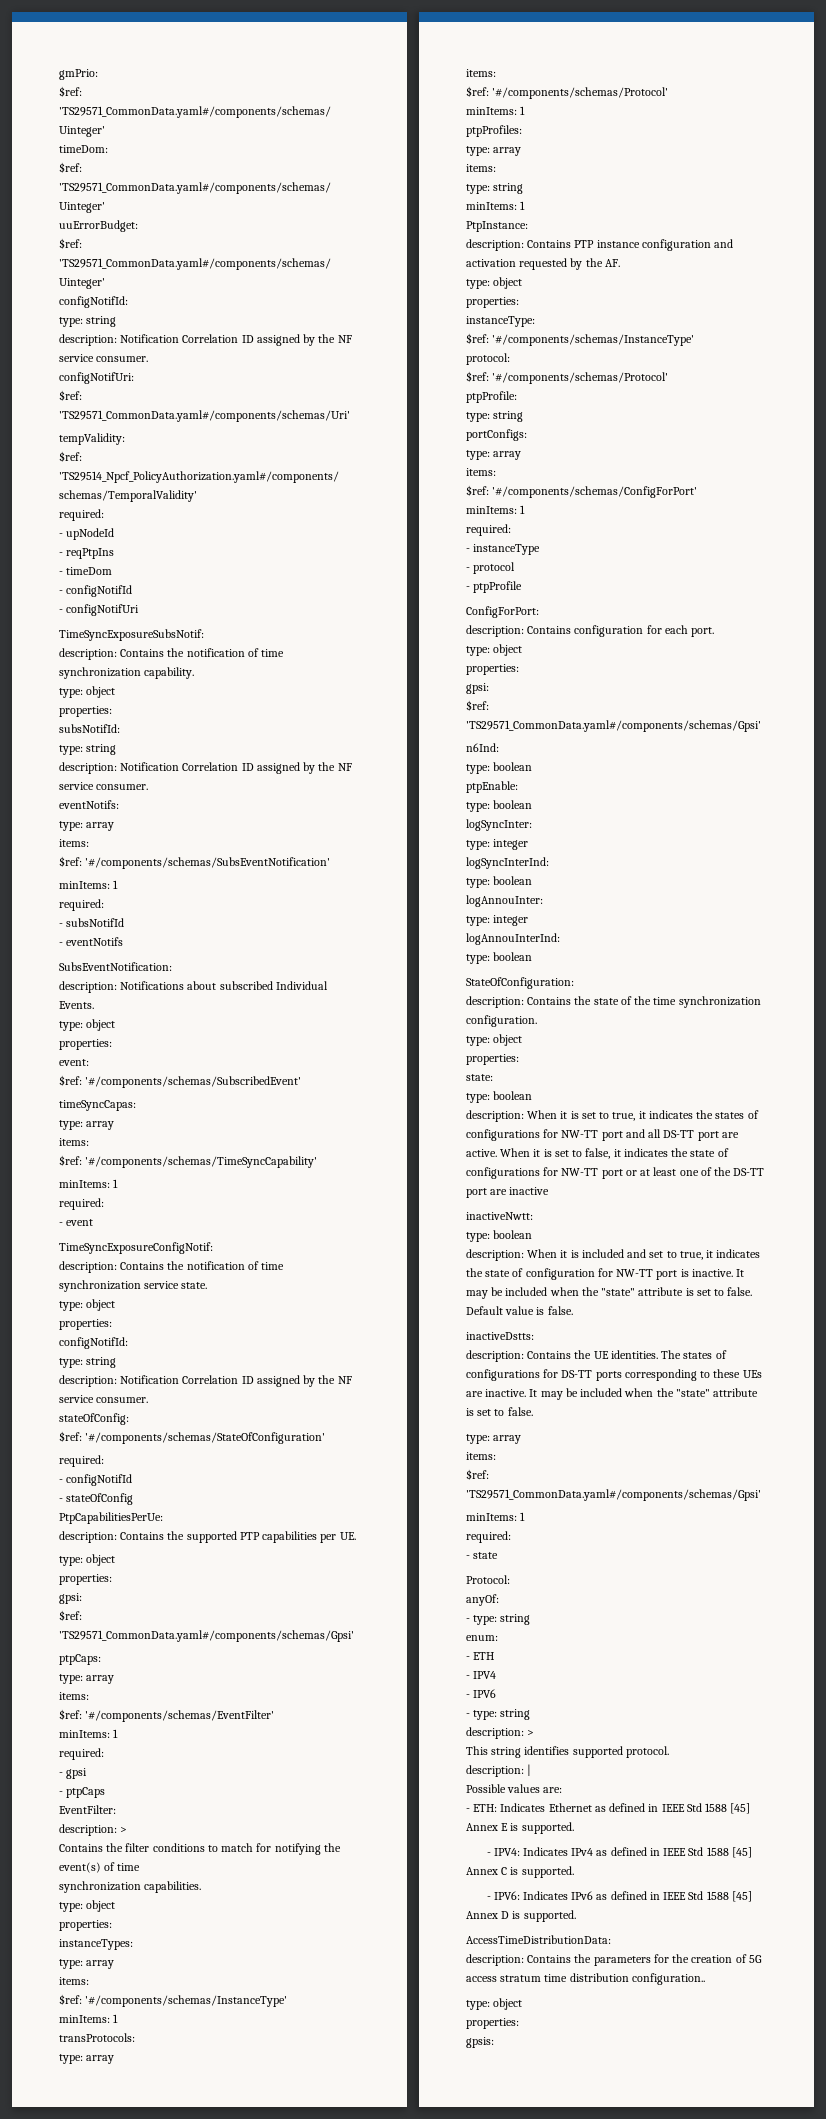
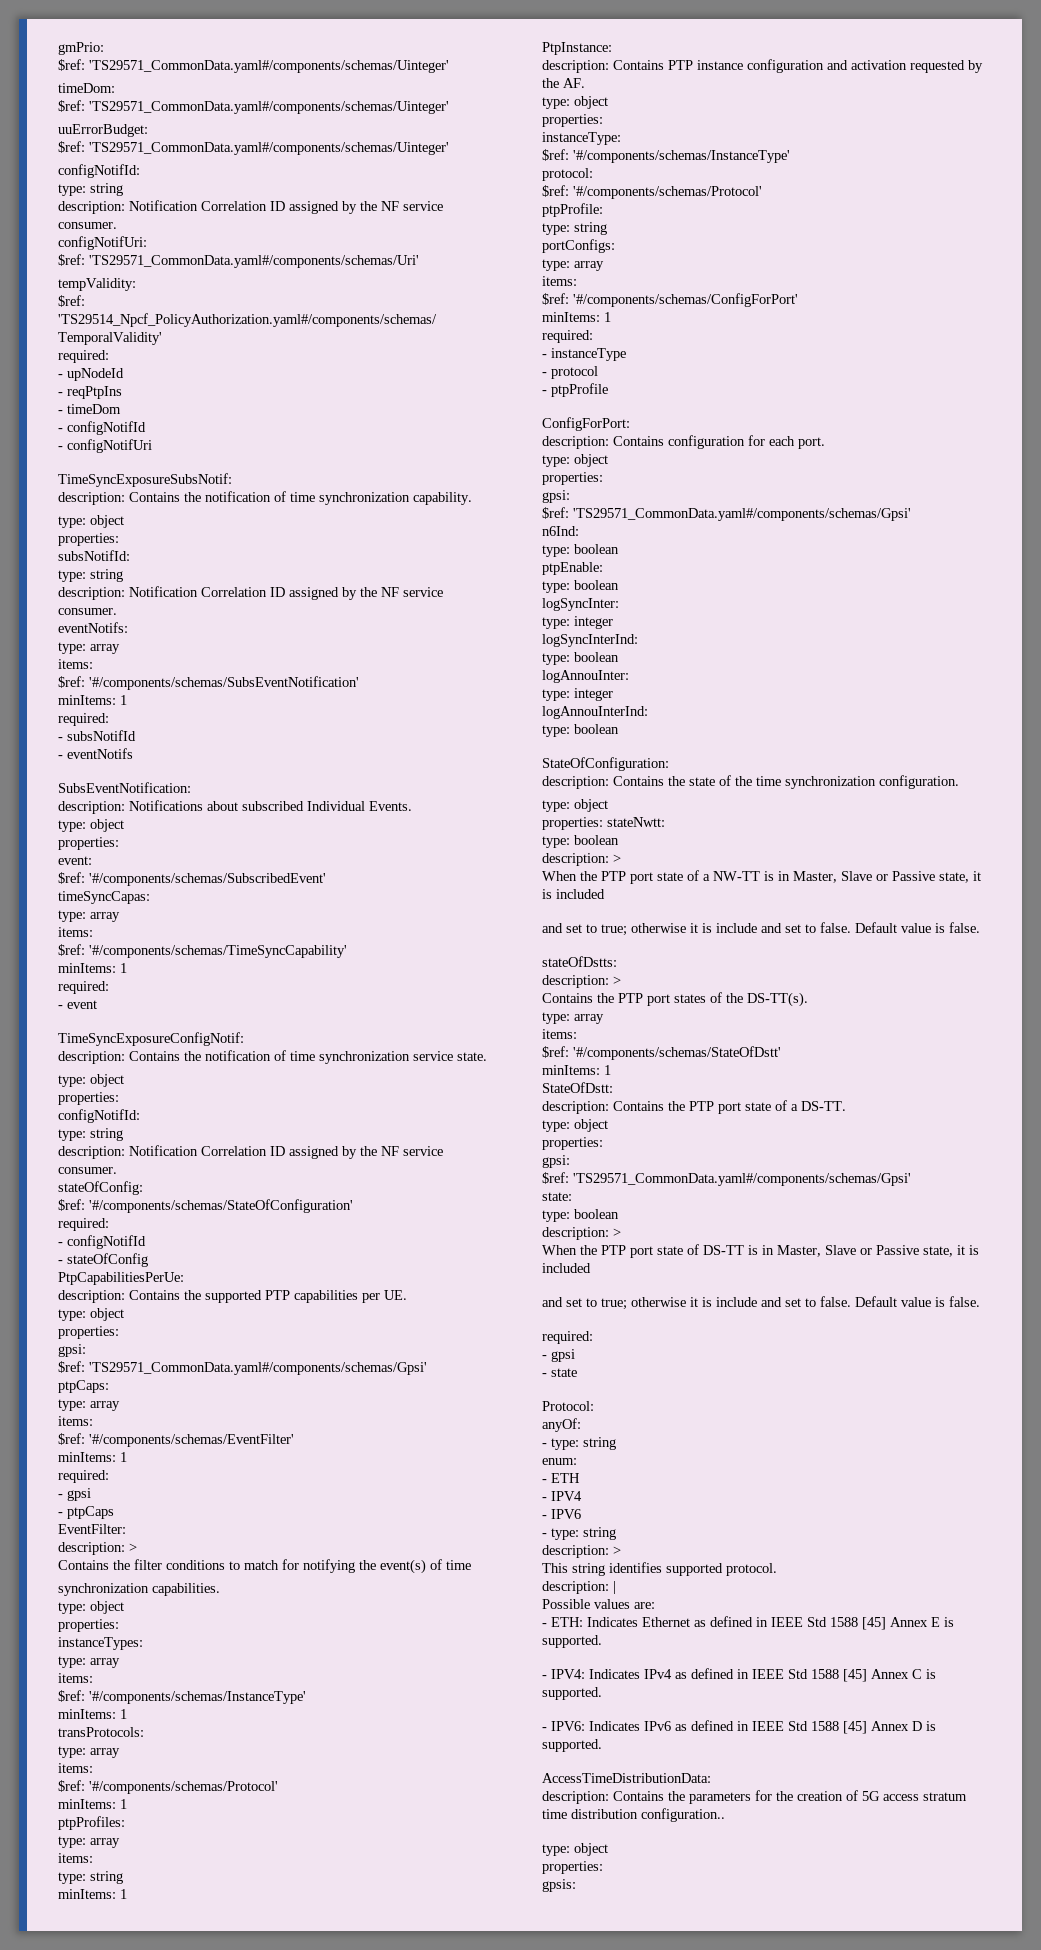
[466,1074,493,1081] [466,1091,533,1103] [466,1110,759,1122] [466,1129,739,1141] [466,1148,729,1159] [466,1167,765,1179] [466,1187,550,1198] [466,1212,533,1220] [466,1230,533,1242] [466,1249,761,1261] [466,1268,745,1280] [466,1287,753,1299] [466,1306,573,1315] [466,1332,534,1340] [466,1350,727,1362] [466,1369,762,1381] [466,1388,759,1400] [466,1407,533,1416] [466,1434,522,1444] [466,1452,496,1460] [466,1469,489,1480] [466,1489,761,1501] [466,1512,526,1521] [466,1531,511,1543] // state: // type: boolean // description: When it is set to true, it indicates the states of configurations for NW-TT port and all DS-TT port are active. When it is set to false, it indicates the state of configurations for NW-TT port or at least one of the DS-TT port are inactive // inactiveNwtt: // type: boolean // description: When it is included and set to true, it indicates the state of configuration for NW-TT port is inactive. It may be included when the "state" attribute is set to false. Default value is false. // inactiveDstts: // description: Contains the UE identities. The states of configurations for DS-TT ports corresponding to these UEs are inactive. It may be included when the "state" attribute is set to false. // type: array // items: // $ref: 'TS29571_CommonData.yaml#/components/schemas/Gpsi' // minItems: 1 // required: -> [607,817,665,827] [542,835,619,848] [542,853,621,866] [542,870,981,884] [542,889,605,899] [542,922,980,936] [542,956,617,967] [542,975,621,988] [542,992,808,1007] [542,1012,604,1024] [542,1029,577,1039] [542,1046,781,1060] [542,1065,611,1075] [542,1082,613,1093] [542,1100,846,1114] [542,1119,608,1132] [542,1137,603,1150] [542,1155,570,1168] [542,1172,911,1186] [542,1192,572,1201] [542,1209,619,1222] [542,1227,621,1240] [542,1244,979,1258] [542,1263,591,1273] [542,1296,980,1310] [542,1331,593,1344] [542,1349,575,1362] stateNwtt: // type: boolean // description: > // When the PTP port state of a NW-TT is in Master, Slave or Passive state, it is included // and set to true; otherwise it is include and set to false. Default value is false. // stateOfDstts: // description: > // Contains the PTP port states of the DS-TT(s). // type: array // items: // $ref: '#/components/schemas/StateOfDstt' // minItems: 1 // StateOfDstt: // description: Contains the PTP port state of a DS-TT. // type: object // properties: // gpsi: // $ref: 'TS29571_CommonData.yaml#/components/schemas/Gpsi' // state: // type: boolean // description: > // When the PTP port state of DS-TT is in Master, Slave or Passive state, it is included // and set to true; otherwise it is include and set to false. Default value is false. // required: // - gpsi

